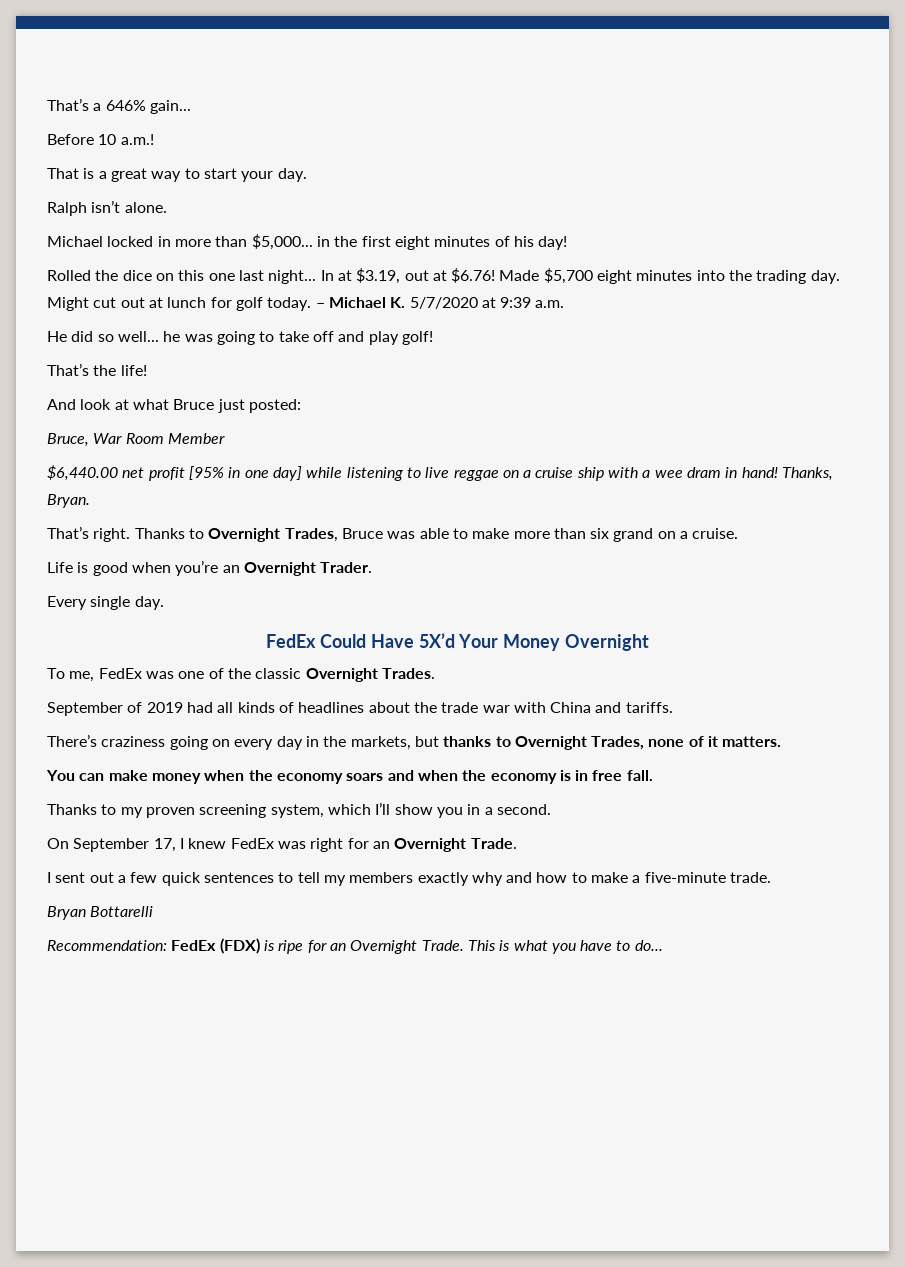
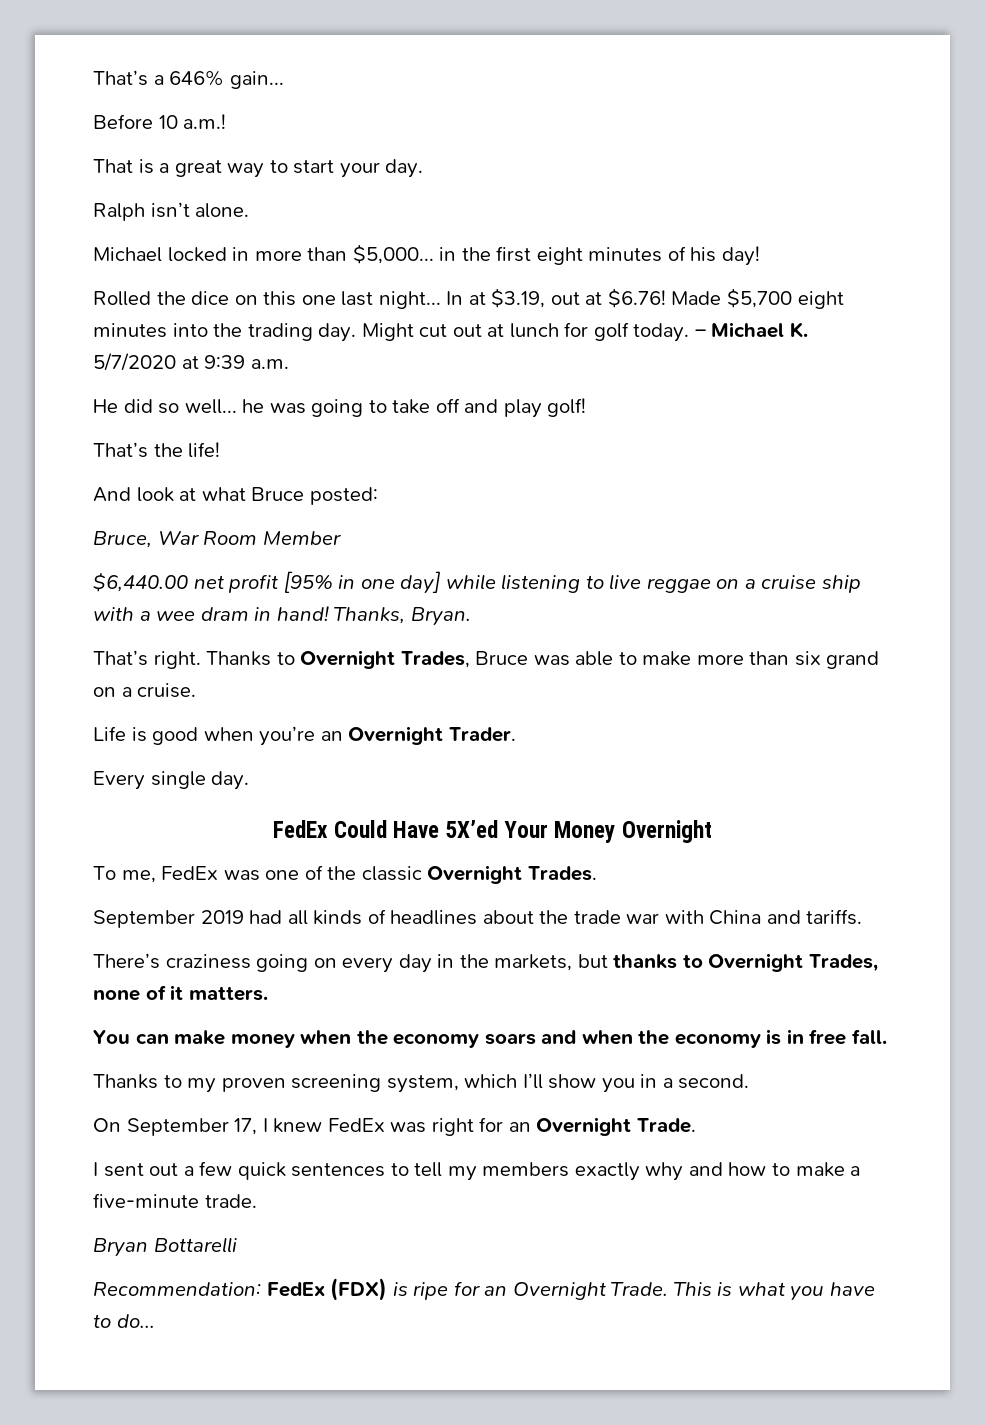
[217,399,245,413] just -> (305, 494) none
[418,633,455,648] 5X’d -> [445,820,498,838] 5X’ed
[127,702,143,713] of -> (195, 919) none

